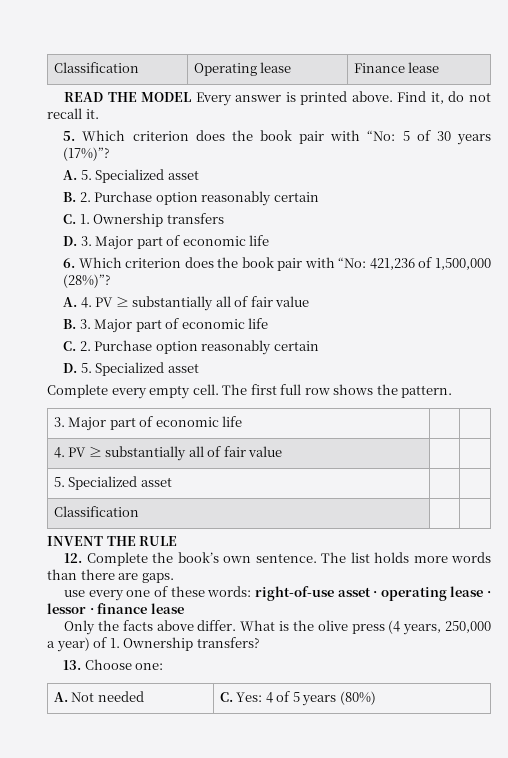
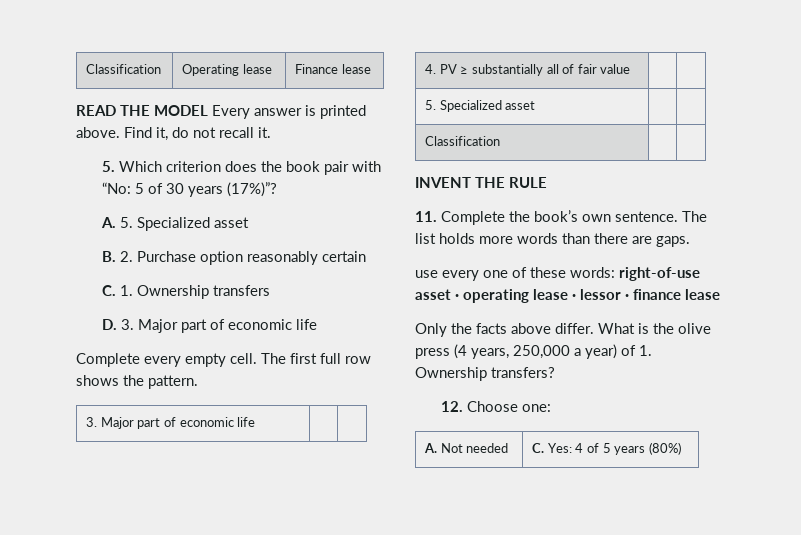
[63,257,492,271] [63,274,112,288] [63,296,310,311] [63,318,269,333] [63,340,319,355] [63,362,199,376] // 6. Which criterion does the book pair with “No: 421,236 of 1,500,000 (28%)”? // A. 4. PV ≥ substantially all of fair value // B. 3. Major part of economic life // C. 2. Purchase option reasonably certain // D. 5. Specialized asset -> (318, 324) none
[64,553,83,563] 12. -> [415,211,437,222] 11.
[63,660,82,670] 13. -> [441,401,464,412] 12.

